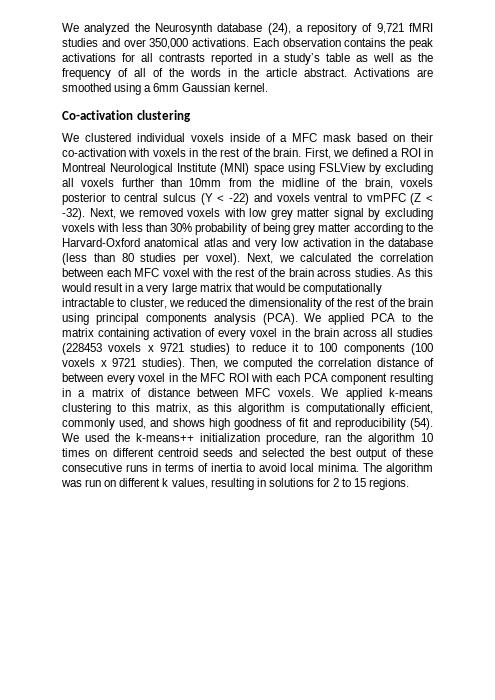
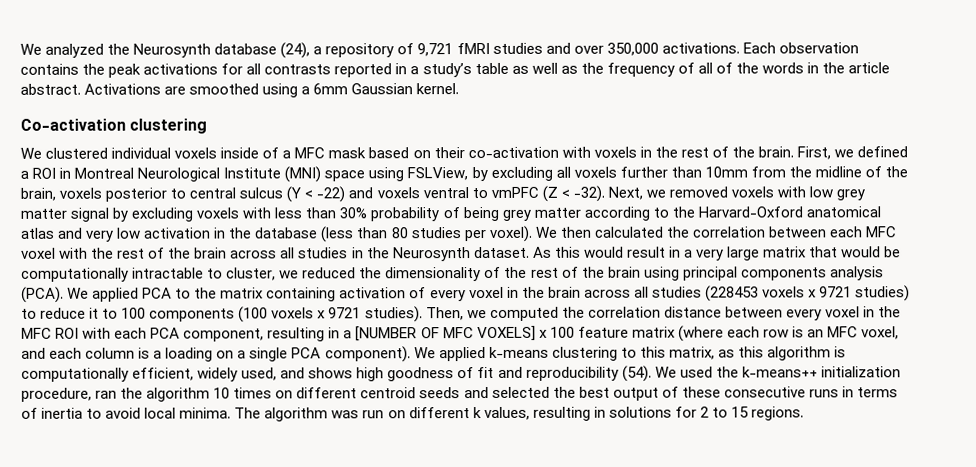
[318,163,366,172] FSLView -> [407,167,469,181] FSLView,
[246,253,294,264] Next, we -> [534,226,592,238] We then
[354,268,394,277] studies. -> [280,246,530,262] all studies in the Neurosynth dataset.
[424,358,434,367] of -> (722, 312) none
[331,373,388,385] component -> [183,328,265,342] component,
[91,388,314,397] matrix of distance between MFC voxels. -> [355,325,900,342] [21,346,411,363] [NUMBER OF MFC VOXELS] x 100 feature matrix (where each row is an MFC voxel, and each column is a loading on a single PCA component).
[62,418,115,430] commonly -> [197,367,239,382] widely

